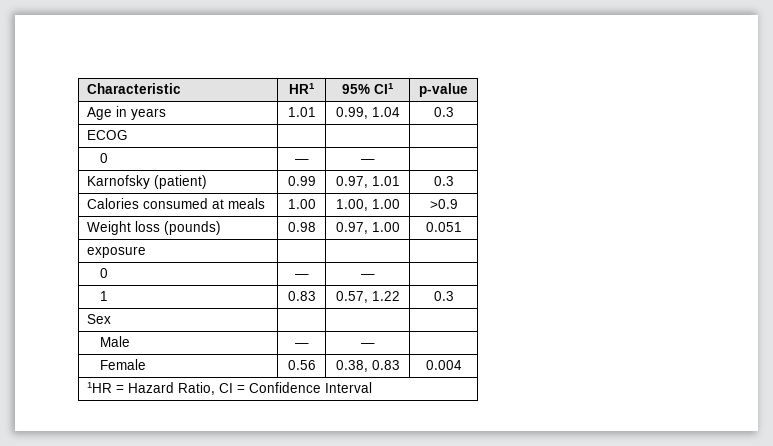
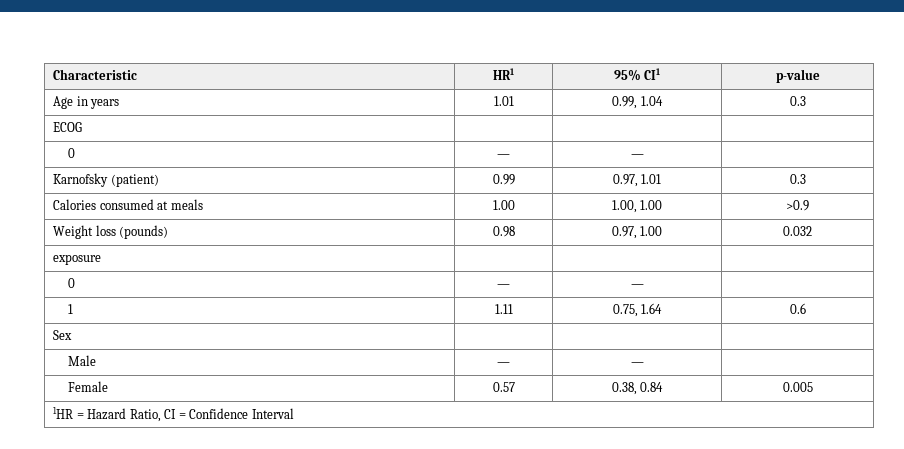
[425,222,462,232] 0.051 -> [783,226,812,236] 0.032
[287,291,316,301] [335,291,400,303] [433,291,454,301] 0.83 | 0.57, 1.22 | 0.3 -> [494,304,513,314] [612,303,663,317] [789,303,806,314] 1.11 | 0.75, 1.64 | 0.6
[287,360,316,370] 0.56 -> [492,382,515,392] 0.57
[371,360,400,370] [425,360,462,370] 0.83 | 0.004 -> [640,382,664,392] [782,382,813,392] 0.84 | 0.005

